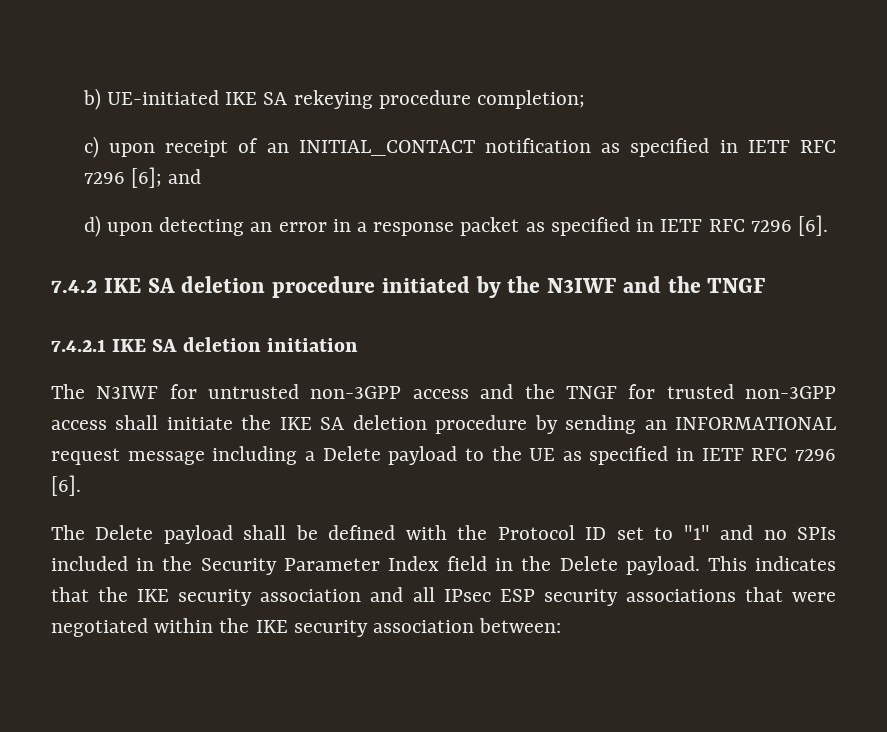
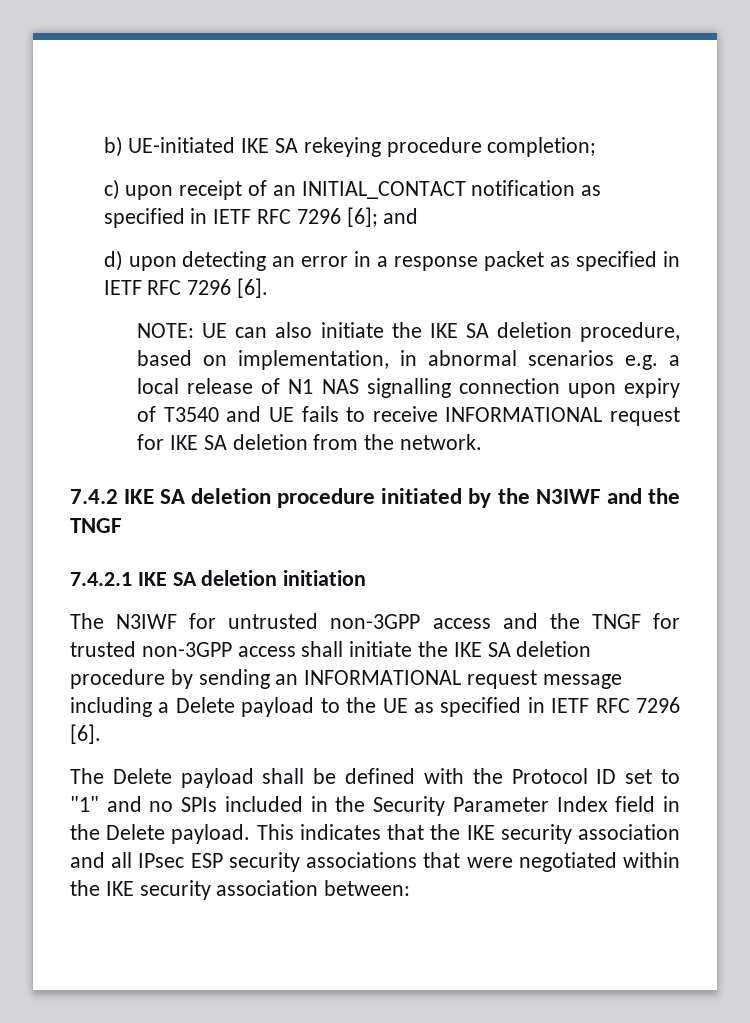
(828, 225) none -> [137,322,680,342] [137,350,680,370] [137,378,680,398] [137,406,680,426] [137,434,482,450] // NOTE: UE can also initiate the IKE SA deletion procedure, based on implementation, in abnormal scenarios e.g. a local release of N1 NAS signalling connection upon expiry of T3540 and UE fails to receive INFORMATIONAL request for IKE SA deletion from the network.

